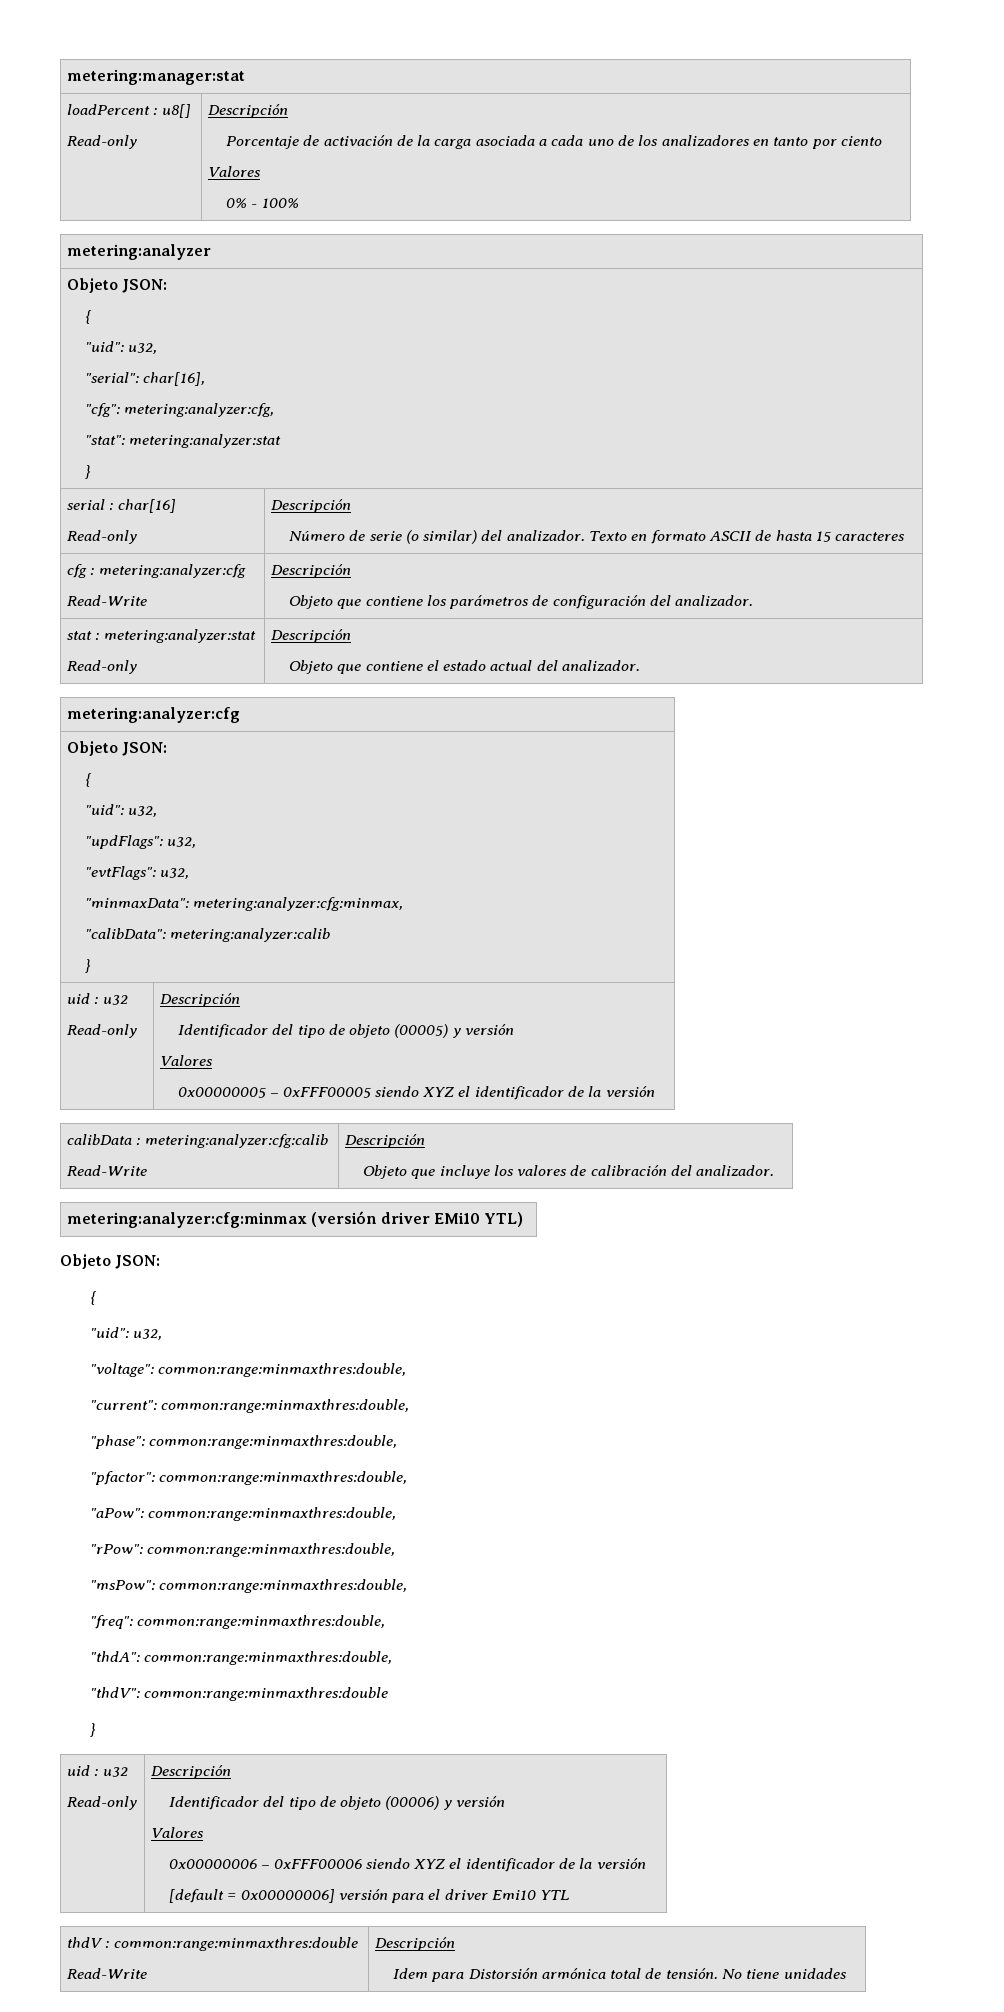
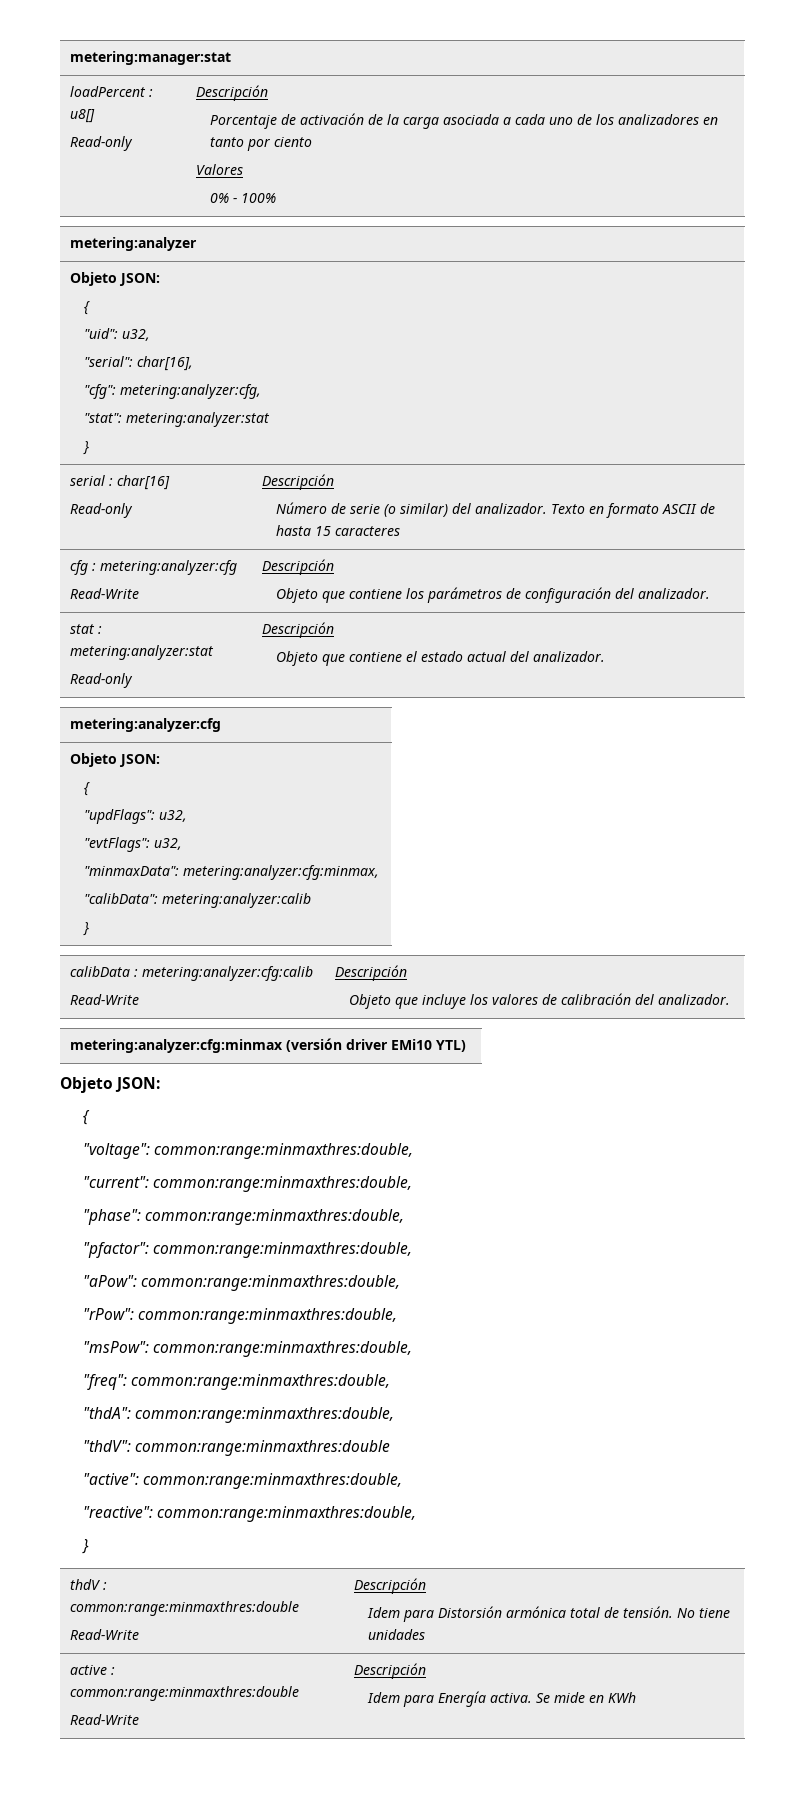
[84,804,158,817] // "uid": u32, -> (90, 789) none
[66,993,128,1005] [66,1024,137,1038] [159,993,240,1007] [177,1024,515,1038] [159,1055,213,1066] [177,1086,655,1100] // uid : u32 // Read-only | Descripción // Identificador del tipo de objeto (00005) y versión // Valores // 0x00000005 – 0xFFF00005 siendo XYZ el identificador de la versión -> (89, 929) none
[89,1327,163,1340] // "uid": u32, -> (90, 1117) none
[89,1723,96,1737] [66,1765,128,1777] [66,1796,137,1810] [150,1765,231,1779] [168,1796,506,1810] [150,1827,204,1838] [168,1858,646,1872] [168,1889,570,1903] } // uid : u32 // Read-only | Descripción // Identificador del tipo de objeto (00006) y versión // Valores // 0x00000006 – 0xFFF00006 siendo XYZ el identificador de la versión // [default = 0x00000006] versión para el driver Emi10 YTL -> [82,1473,402,1489] [82,1506,416,1522] [81,1539,89,1554] "active": common:range:minmaxthres:double, // "reactive": common:range:minmaxthres:double, // }
(847, 1973) none -> [70,1665,116,1675] [70,1686,300,1701] [70,1714,140,1725] [354,1663,427,1679] [366,1691,636,1707] // active : common:range:minmaxthres:double // Read-Write | Descripción // Idem para Energía activa. Se mide en KWh

